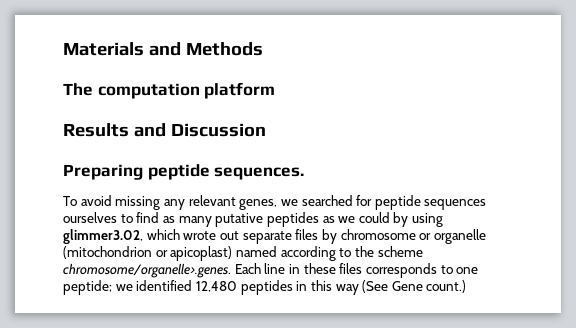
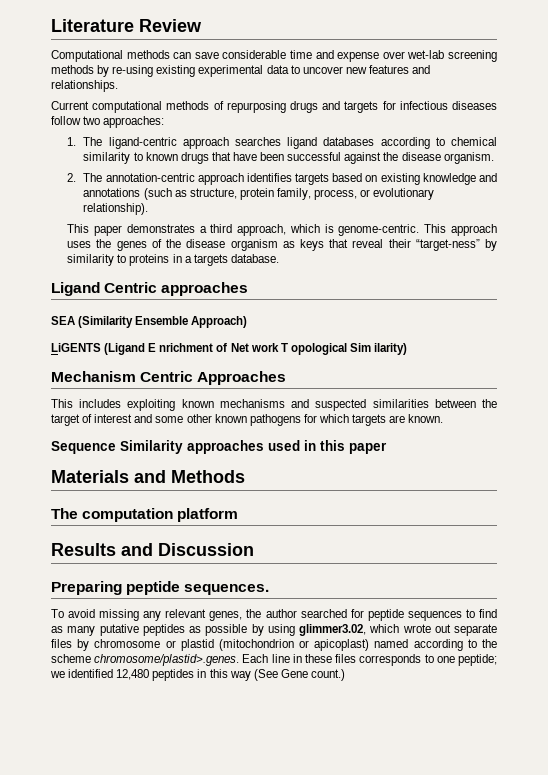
(63, 49) none -> [51,19,202,32] [51,50,498,62] [51,65,431,77] [51,80,118,92] [51,101,497,113] [51,116,165,128] [67,137,497,149] [83,152,494,164] [67,173,497,185] [83,188,435,200] [83,203,149,215] [67,224,497,236] [67,239,497,251] [67,254,279,266] [51,282,249,296] [51,316,248,328] [51,343,408,355] [51,371,287,385] [51,399,497,411] [51,414,444,426] [51,440,387,454] Literature Review // Computational methods can save considerable time and expense over wet-lab screening methods by re-using existing experimental data to uncover new features and relationships. // Current computational methods of repurposing drugs and targets for infectious diseases follow two approaches: // 1. The ligand-centric approach searches ligand databases according to chemical similarity to known drugs that have been successful against the disease organism. // 2. The annotation-centric approach identifies targets based on existing knowledge and annotations (such as structure, protein family, process, or evolutionary relationship). // This paper demonstrates a third approach, which is genome-centric. This approach uses the genes of the disease organism as keys that reveal their “target-ness” by similarity to proteins in a targets database. // Ligand Centric approaches // SEA (Similarity Ensemble Approach) // LiGENTS (Ligand E nrichment of Net work T opological Sim ilarity) // Mechanism Centric Approaches // This includes exploiting known mechanisms and suspected similarities between the target of interest and some other known pathogens for which targets are known. // Sequence Similarity approaches used in this paper //
[280,199,298,206] we -> [246,609,297,618] the author
[63,212,117,223] ourselves -> (462, 616) none
[338,212,390,223] we could -> [205,624,248,636] possible
[433,229,486,244] organelle -> [180,639,214,651] plastid
[63,263,231,278] chromosome/organelle>.genes. -> [94,654,240,666] chromosome/plastid>.genes.

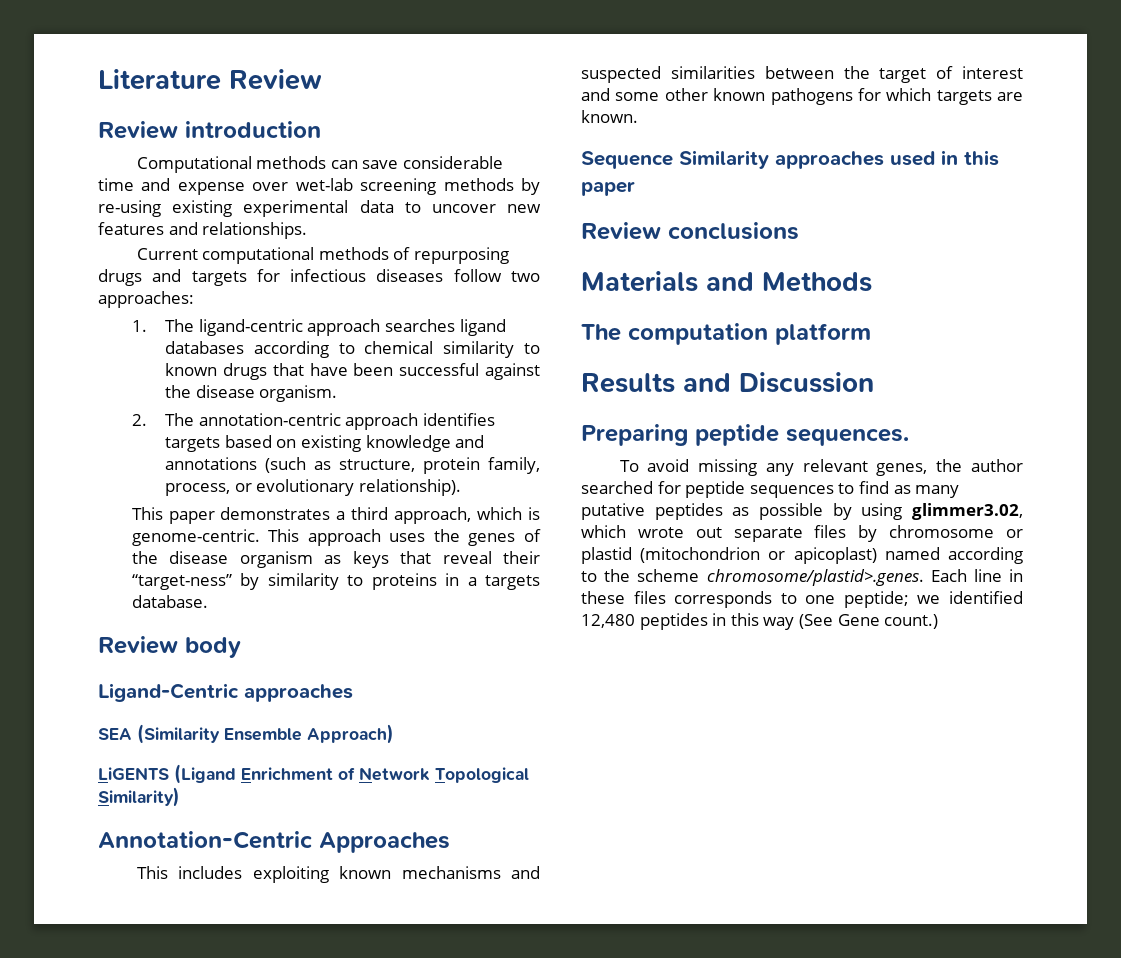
(202, 25) none -> [98,121,321,139] // Review introduction
[51,282,158,296] Ligand Centric -> [98,636,241,658] [98,683,239,702] Review body // Ligand-Centric
[148,343,408,355] [51,371,194,382] E nrichment of Net work T opological Sim ilarity) // Mechanism Centric -> [241,767,529,783] [98,787,180,807] [98,831,313,849] Enrichment of Network Topological Similarity) // Annotation-Centric
(387, 448) none -> [581,222,799,240] // Review conclusions

